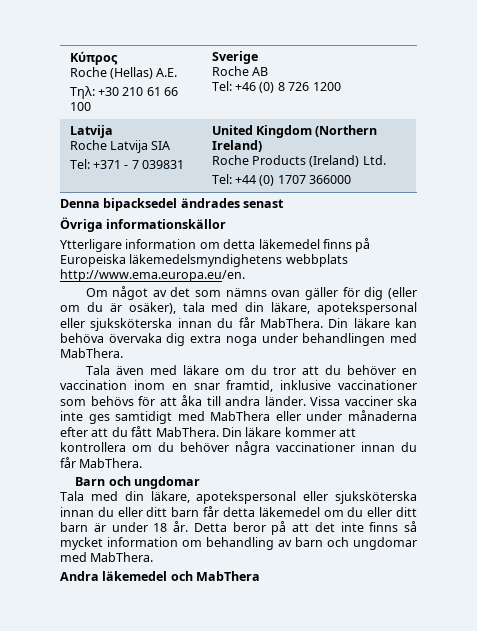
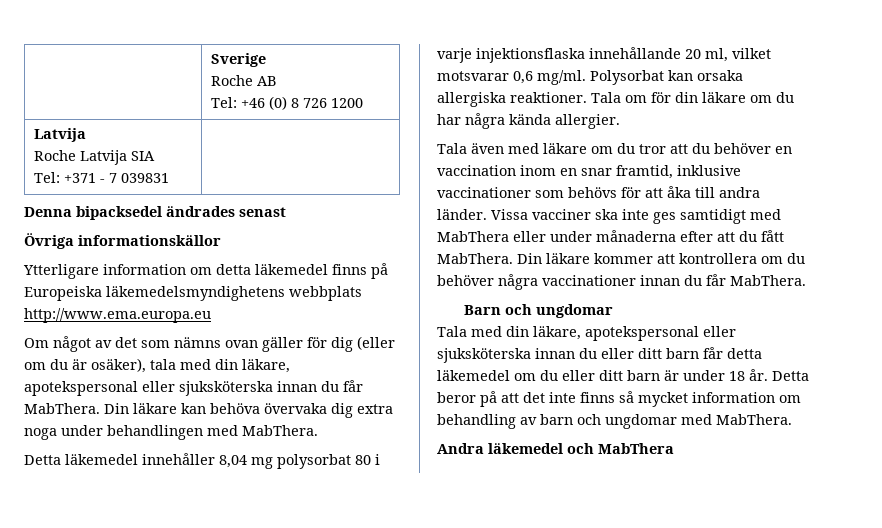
[69,51,118,65] [69,67,178,79] [69,86,179,99] [69,102,91,111] Kύπρος // Roche (Hellas) A.E. // Τηλ: +30 210 61 66 100 -> (210, 60) none
[211,125,378,138] [211,140,262,152] [211,155,386,167] [211,174,352,186] United Kingdom (Northern Ireland) // Roche Products (Ireland) Ltd. // Tel: +44 (0) 1707 366000 -> (169, 178) none
[60,269,245,282] http://www.ema.europa.eu/en. -> [24,308,211,323] http://www.ema.europa.eu
(123, 353) none -> [24,453,380,469] [437,47,771,63] [437,70,743,85] [437,92,794,107] [437,113,620,129] // Detta läkemedel innehåller 8,04 mg polysorbat 80 i varje injektionsflaska innehållande 20 ml, vilket motsvarar 0,6 mg/ml. Polysorbat kan orsaka allergiska reaktioner. Tala om för din läkare om du har några kända allergier.

